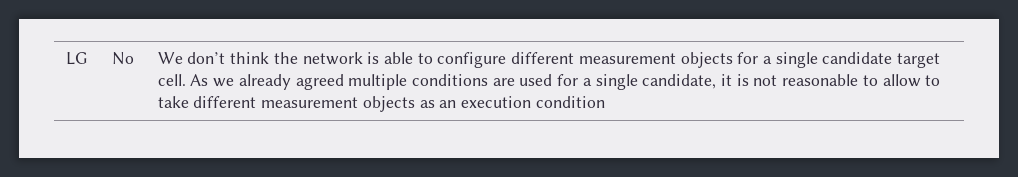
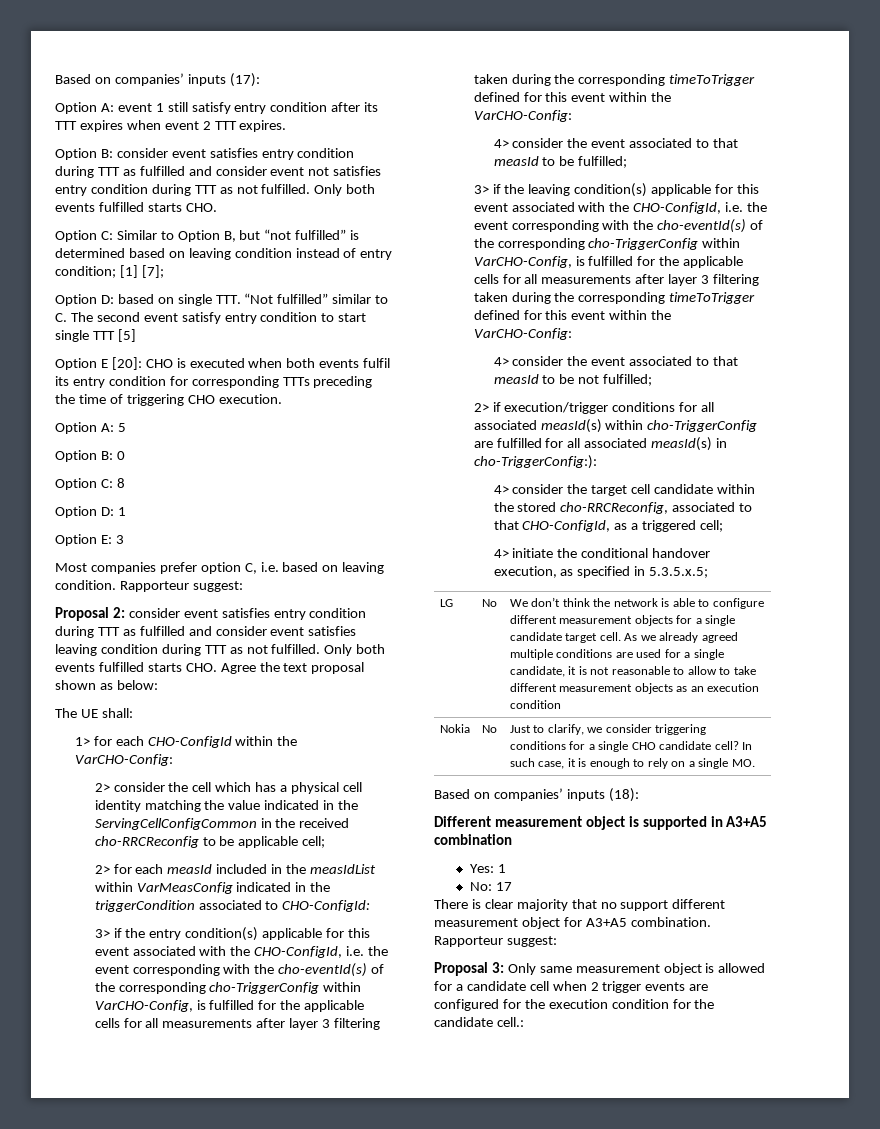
(65, 58) none -> [55,73,260,87] [55,102,379,114] [55,120,287,132] [55,148,355,160] [55,166,382,178] [55,184,376,196] [55,202,217,212] [55,229,360,242] [55,248,393,260] [55,265,164,278] [55,293,389,306] [55,312,367,324] [55,329,136,342] [55,357,391,370] [55,376,373,388] [55,394,282,406] [55,422,126,434] [55,450,125,462] [55,478,125,490] [55,506,126,518] [55,534,124,546] [55,562,385,574] [55,580,243,592] [55,607,367,621] [55,626,357,638] [55,644,386,656] [55,662,365,674] [55,680,158,690] [55,708,133,718] [74,736,298,748] [74,754,173,766] [94,782,362,794] [94,800,359,812] [94,818,350,830] [94,836,326,848] [94,864,377,874] [94,882,331,894] [94,900,371,912] [94,927,371,941] [94,946,389,958] [94,963,385,977] [94,982,362,994] [94,1000,365,1012] [94,1018,381,1030] [473,74,756,86] [473,92,672,102] [473,110,572,122] [493,138,738,148] [493,156,628,168] [473,183,760,197] [473,202,768,214] [473,219,764,233] [473,238,741,250] [473,256,744,268] [473,274,760,286] [473,292,756,304] [473,310,672,320] [473,328,572,340] [493,356,738,366] [493,374,653,386] [473,402,715,414] [473,419,758,433] [473,437,728,451] [473,455,597,469] [493,484,755,496] [493,502,753,514] [493,520,724,532] [493,548,711,558] [493,566,709,578] Based on companies’ inputs (17): // Option A: event 1 still satisfy entry condition after its TTT expires when event 2 TTT expires. // Option B: consider event satisfies entry condition during TTT as fulfilled and consider event not satisfies entry condition during TTT as not fulfilled. Only both events fulfilled starts CHO. // Option C: Similar to Option B, but “not fulfilled” is determined based on leaving condition instead of entry condition; [1] [7]; // Option D: based on single TTT. “Not fulfilled” similar to C. The second event satisfy entry condition to start single TTT [5] // Option E [20]: CHO is executed when both events fulfil its entry condition for corresponding TTTs preceding the time of triggering CHO execution. // Option A: 5 // Option B: 0 // Option C: 8 // Option D: 1 // Option E: 3 // Most companies prefer option C, i.e. based on leaving condition. Rapporteur suggest: // Proposal 2: consider event satisfies entry condition during TTT as fulfilled and consider event satisfies leaving condition during TTT as not fulfilled. Only both events fulfilled starts CHO. Agree the text proposal shown as below: // The UE shall: // 1> for each CHO-ConfigId within the VarCHO-Config: // 2> consider the cell which has a physical cell identity matching the value indicated in the ServingCellConfigCommon in the received cho-RRCReconfig to be applicable cell; // 2> for each measId included in the measIdList within VarMeasConfig indicated in the triggerCondition associated to CHO-ConfigId: // 3> if the entry condition(s) applicable for this event associated with the CHO-ConfigId, i.e. the event corresponding with the cho-eventId(s) of the corresponding cho-TriggerConfig within VarCHO-Config, is fulfilled for the applicable cells for all measurements after layer 3 filtering taken during the corresponding timeToTrigger defined for this event within the VarCHO-Config: // 4> consider the event associated to that measId to be fulfilled; // 3> if the leaving condition(s) applicable for this event associated with the CHO-ConfigId, i.e. the event corresponding with the cho-eventId(s) of the corresponding cho-TriggerConfig within VarCHO-Config, is fulfilled for the applicable cells for all measurements after layer 3 filtering taken during the corresponding timeToTrigger defined for this event within the VarCHO-Config: // 4> consider the event associated to that measId to be not fulfilled; // 2> if execution/trigger conditions for all associated measId(s) within cho-TriggerConfig are fulfilled for all associated measId(s) in cho-TriggerConfig:): // 4> consider the target cell candidate within the stored cho-RRCReconfig, associated to that CHO-ConfigId, as a triggered cell; // 4> initiate the conditional handover execution, as specified in 5.3.5.x.5; //
(605, 102) none -> [439,724,470,733] [481,725,497,733] [509,724,707,735] [509,741,753,752] [509,758,755,769] [434,788,639,802] [434,816,768,830] [434,834,512,845] [469,864,506,873] [469,882,512,891] [434,899,726,911] [434,917,711,929] [434,936,557,947] [434,962,766,976] [434,981,709,993] [434,999,715,1011] [434,1017,524,1027] // Nokia | No | Just to clarify, we consider triggering conditions for a single CHO candidate cell? In such case, it is enough to rely on a single MO. // Based on companies’ inputs (18): // Different measurement object is supported in A3+A5 combination // Yes: 1 // No: 17 // There is clear majority that no support different measurement object for A3+A5 combination. Rapporteur suggest: // Proposal 3: Only same measurement object is allowed for a candidate cell when 2 trigger events are configured for the execution condition for the candidate cell.:

